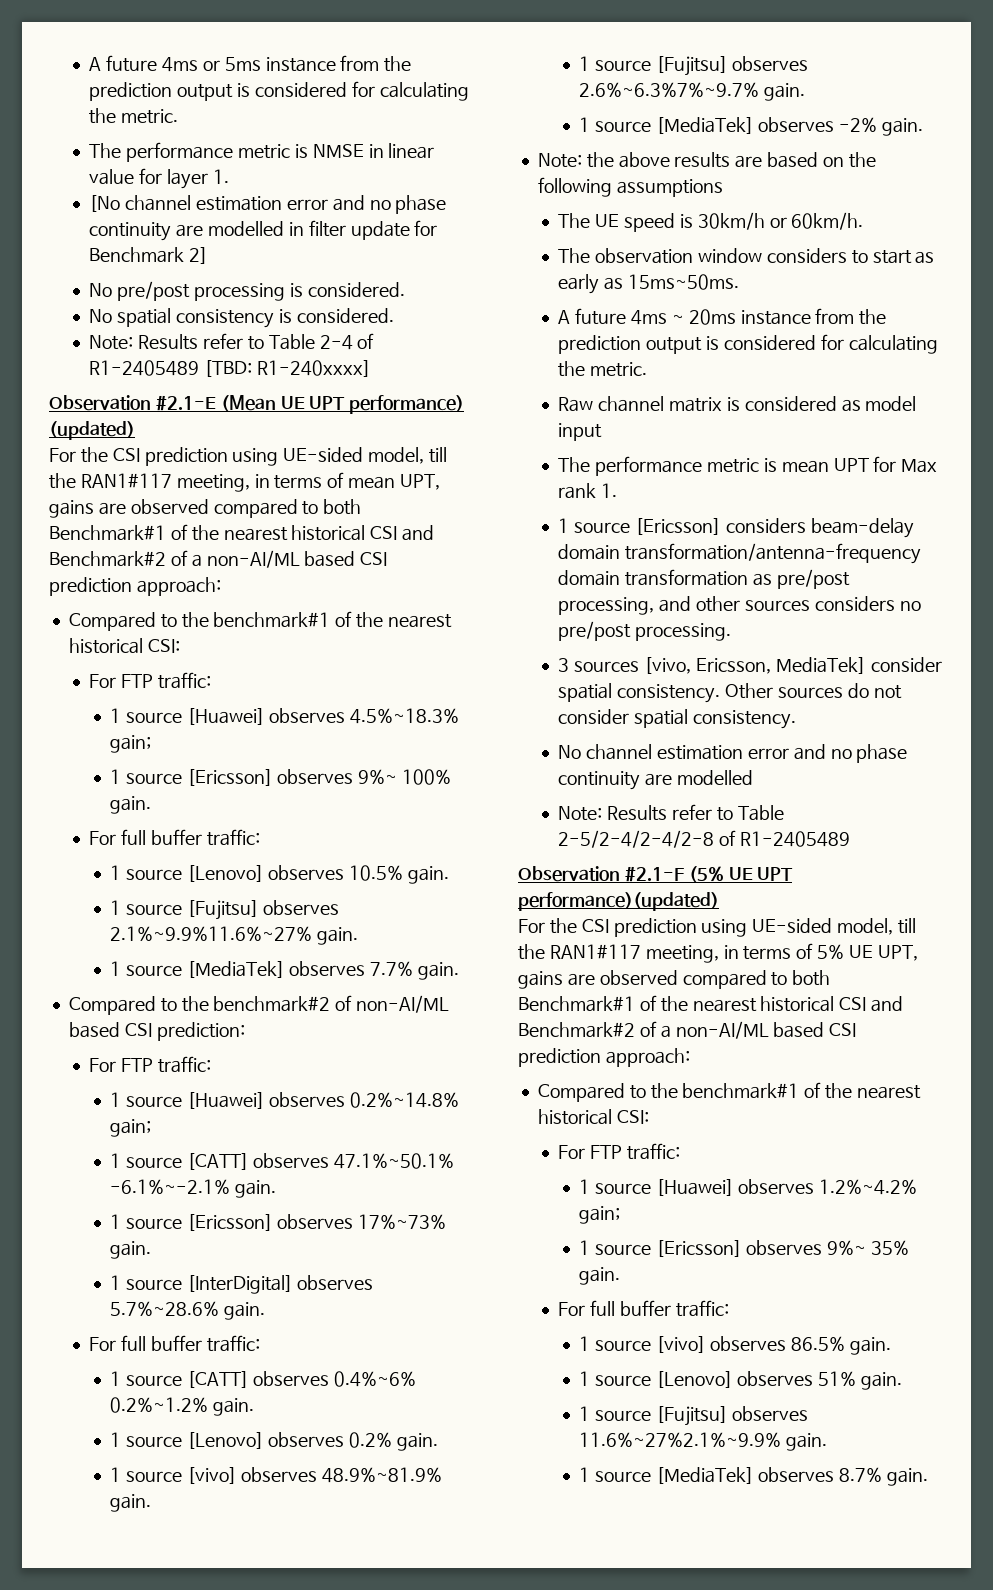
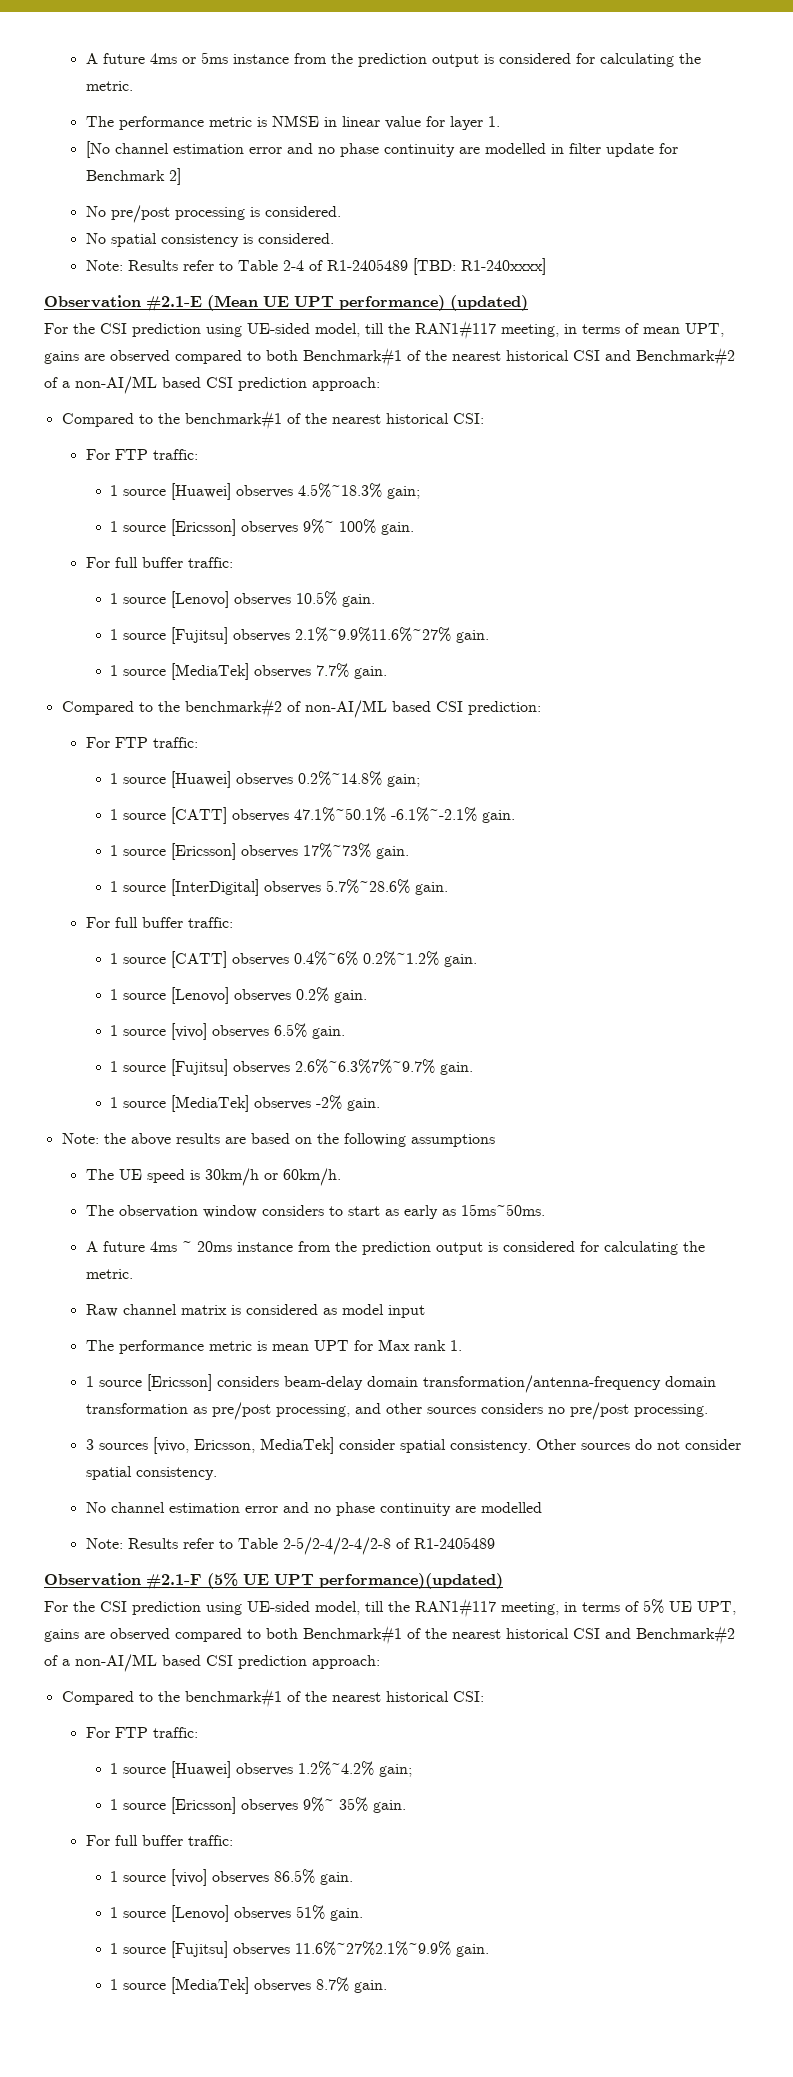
[322,1467,443,1483] 48.9%~81.9% -> [274,1023,308,1038] 6.5%

